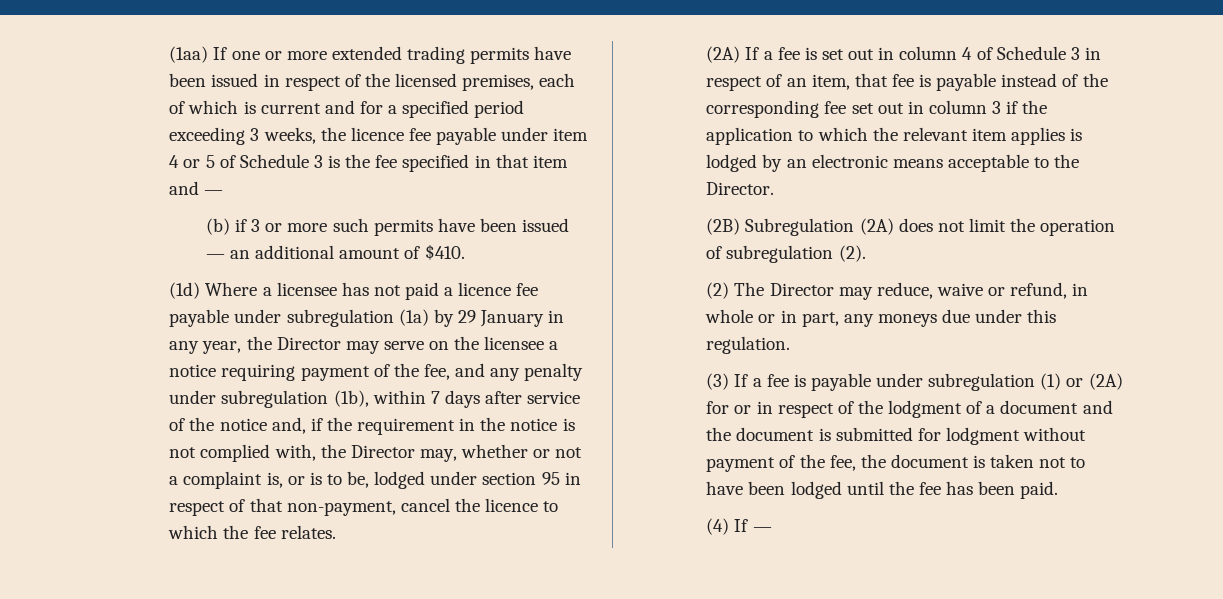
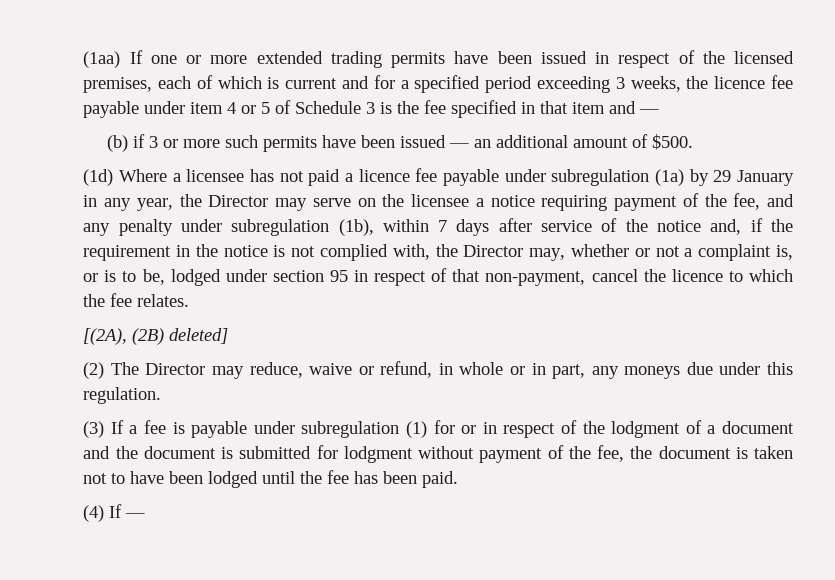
[424,244,465,260] $410. -> [652,134,694,150] $500.
[706,46,1101,63] [706,73,1108,91] [706,100,1048,118] [706,127,1083,145] [706,154,1080,172] [706,182,775,195] [706,218,1116,236] [706,245,866,263] (2A) If a fee is set out in column 4 of Schedule 3 in respect of an item, that fee is payable instead of the corresponding fee set out in column 3 if the application to which the relevant item applies is lodged by an electronic means acceptable to the Director. // (2B) Subregulation (2A) does not limit the operation of subregulation (2). -> [83,328,229,345] [(2A), (2B) deleted]
[1066,373,1123,390] or (2A) -> (428, 429) none

